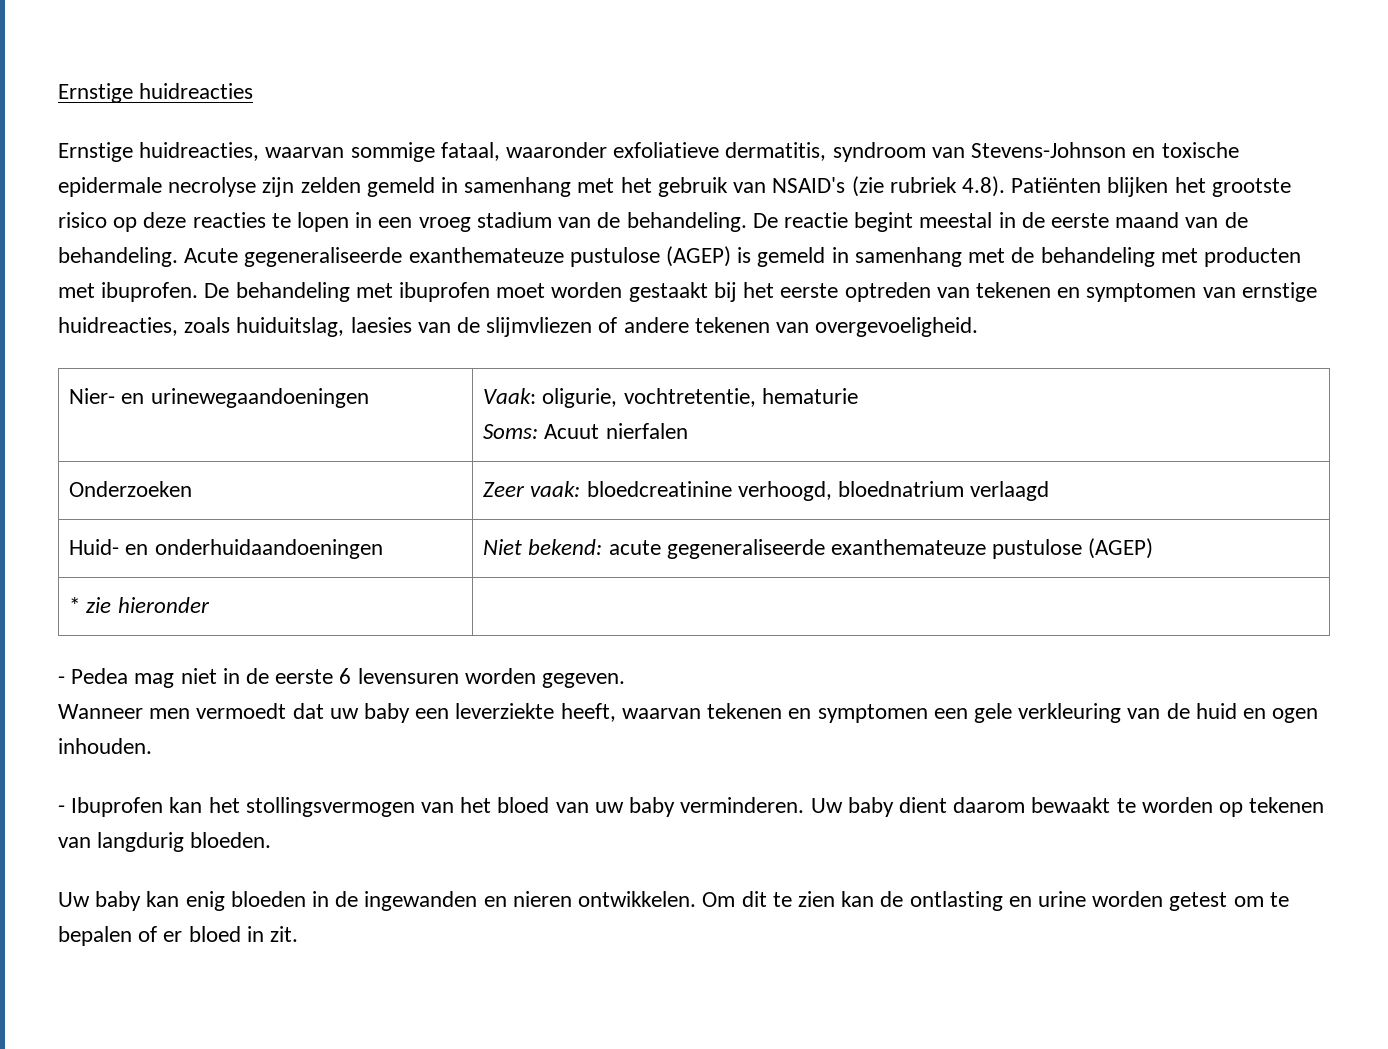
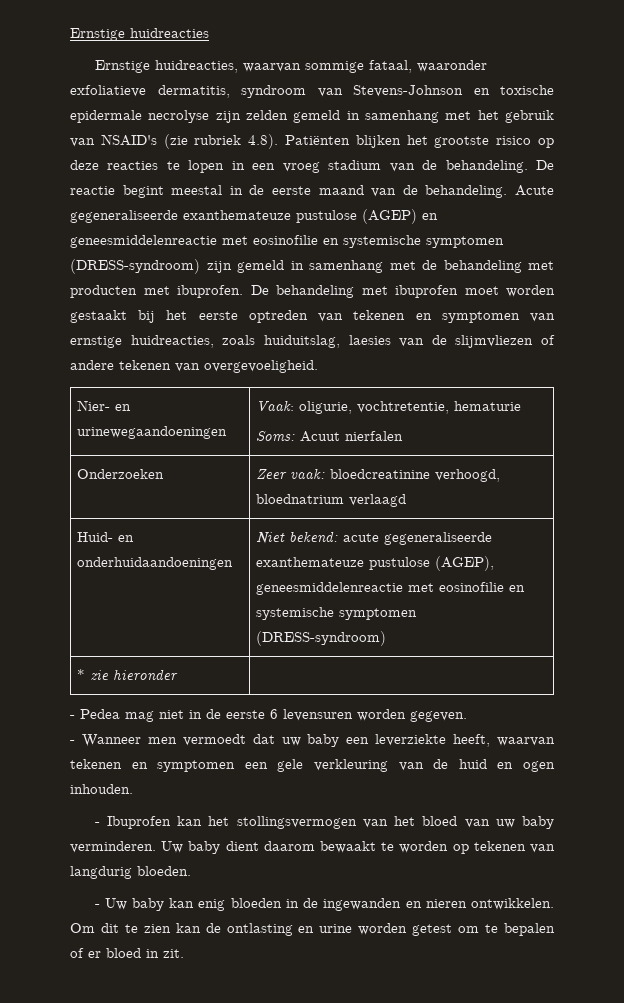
[737,247,752,263] is -> [422,213,438,220] [70,235,504,248] [70,259,232,274] en geneesmiddelenreactie met eosinofilie en systemische symptomen (DRESS-syndroom) zijn
[1088,538,1154,559] (AGEP) -> [434,556,494,571] [255,582,525,595] [255,607,417,620] [255,631,386,646] (AGEP), geneesmiddelenreactie met eosinofilie en systemische symptomen (DRESS-syndroom)
(626, 680) none -> [70,740,75,744] -
(272, 840) none -> [94,904,100,908] -

